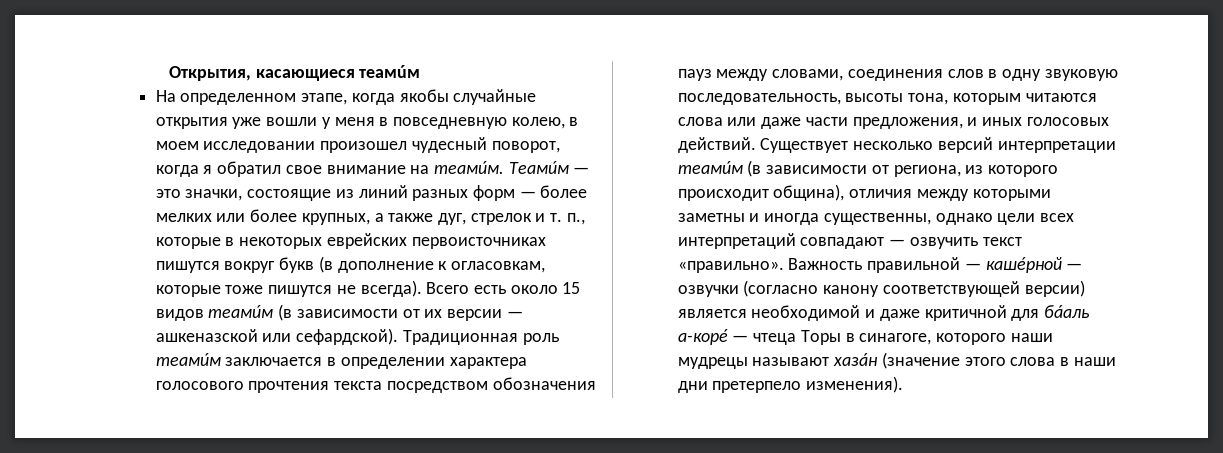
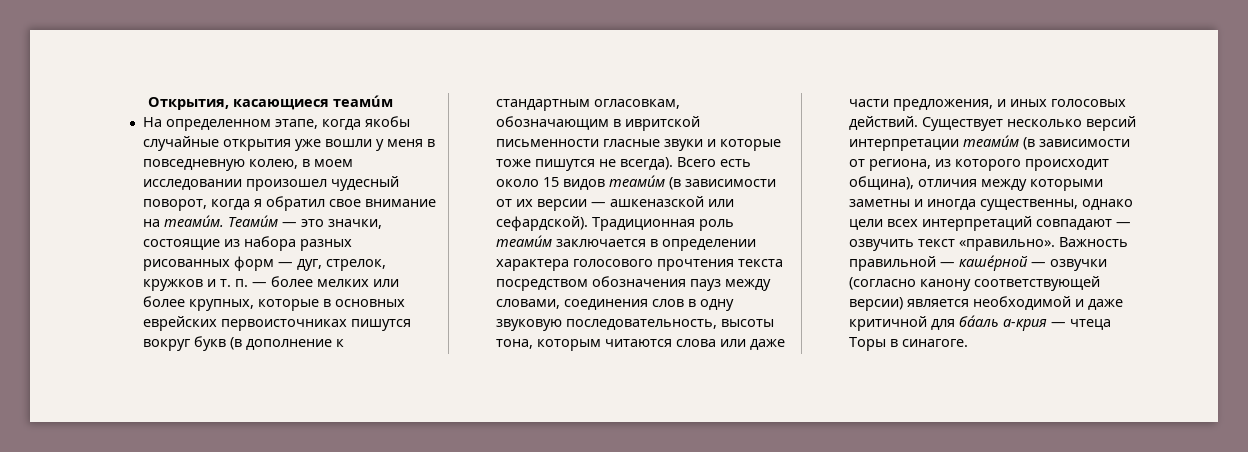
[358,185,515,201] линий разных форм -> [243,236,352,251] [142,256,386,271] [142,279,248,291] набора разных рисованных форм — дуг, стрелок, кружков и т. п.
[374,213,585,225] а также дуг, стрелок и т. п., -> (254, 305) none
[239,237,323,249] некоторых -> [334,299,405,307] основных
[450,261,545,273] огласовкам, -> [495,99,680,111] [495,116,700,131] [495,139,716,151] стандартным огласовкам, обозначающим в ивритской письменности гласные звуки и
[677,329,728,345] а-корé -> [1002,319,1047,331] а-крия
[859,333,1053,345] [677,352,1116,369] [677,376,904,393] синагоге, которого наши мудрецы называют хазáн (значение этого слова в наши дни претерпело изменения). -> [901,339,968,347] синагоге.

